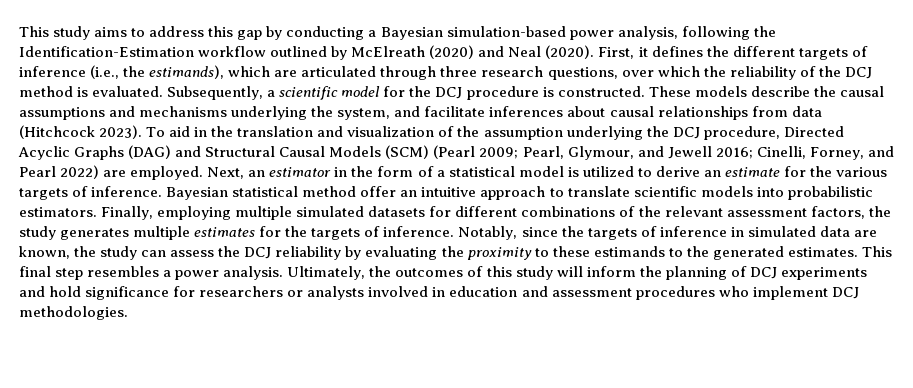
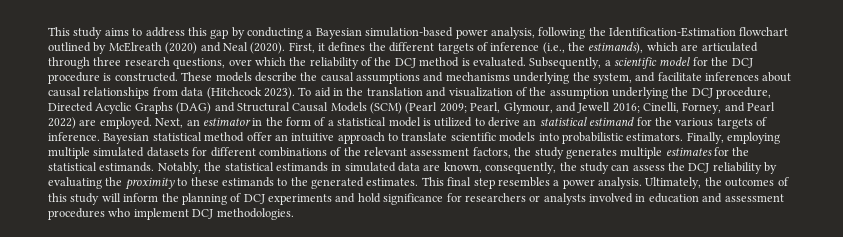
[198,46,267,57] workflow -> [739,27,789,36] flowchart
[724,167,780,177] estimate -> [539,117,635,126] statistical estimand
[311,226,727,240] targets of inference. Notably, since the targets of inference -> [48,162,328,174] statistical estimands. Notably, the statistical estimands
(70, 252) none -> [485,162,557,174] consequently,

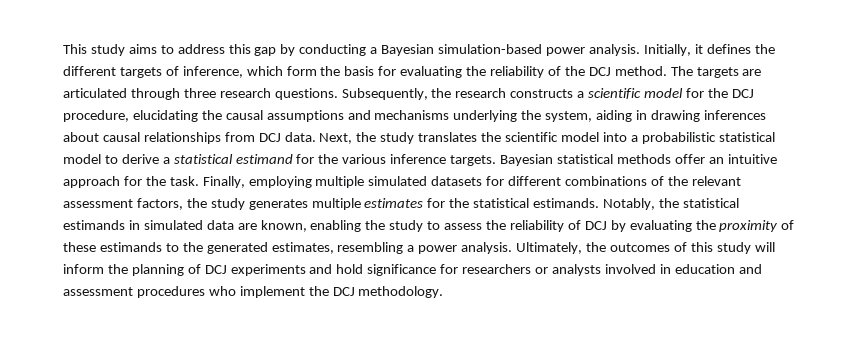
[490,27,789,39] [48,42,315,54] analysis, following the Identification-Estimation flowchart outlined by McElreath (2020) and Neal (2020). First, -> [588,44,691,56] analysis. Initially,
[490,42,678,54] inference (i.e., the estimands), which -> [182,66,739,78] inference, which form the basis for evaluating the reliability of the DCJ method. The targets
[173,57,602,69] questions, over which the reliability of the DCJ method is evaluated. Subsequently, -> [274,88,574,100] questions. Subsequently, the research constructs
[48,72,297,84] procedure is constructed. These models describe -> [63,110,198,122] procedure, elucidating
[635,72,702,82] and facilitate -> [596,110,700,122] aiding in drawing
[181,87,772,99] [48,102,776,114] [48,117,473,129] data (Hitchcock 2023). To aid in the translation and visualization of the assumption underlying the DCJ procedure, Directed Acyclic Graphs (DAG) and Structural Causal Models (SCM) (Pearl 2009; Pearl, Glymour, and Jewell 2016; Cinelli, Forney, and Pearl 2022) are employed. Next, an estimator in the form of a statistical model is utilized -> [258,132,775,144] [63,154,101,164] DCJ data. Next, the study translates the scientific model into a probabilistic statistical model
[523,119,537,126] an -> [162,157,170,164] a
[716,117,767,129] [48,132,100,141] targets of inference. -> [390,154,497,166] inference targets.
[204,132,245,142] method -> [616,154,671,164] methods
[388,132,684,144] to translate scientific models into probabilistic estimators. -> [123,176,199,186] for the task.
[485,162,630,174] consequently, the study can -> [310,220,441,232] enabling the study to
[688,162,762,174] DCJ reliability -> [509,220,607,232] reliability of DCJ
[177,178,188,186] to -> [781,220,795,230] of
[366,177,550,189] estimates. This final step resembles -> [271,242,404,254] estimates, resembling
[192,208,294,220] DCJ methodologies. -> [308,286,444,298] the DCJ methodology.

